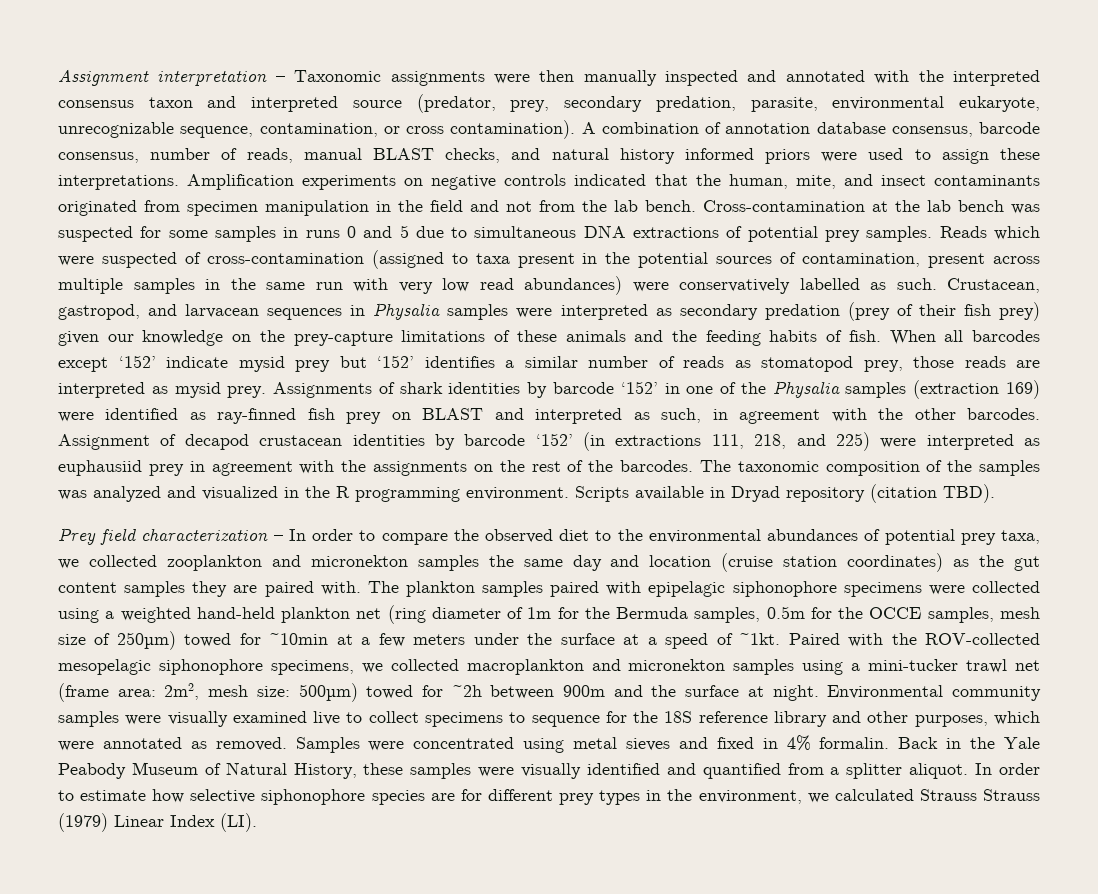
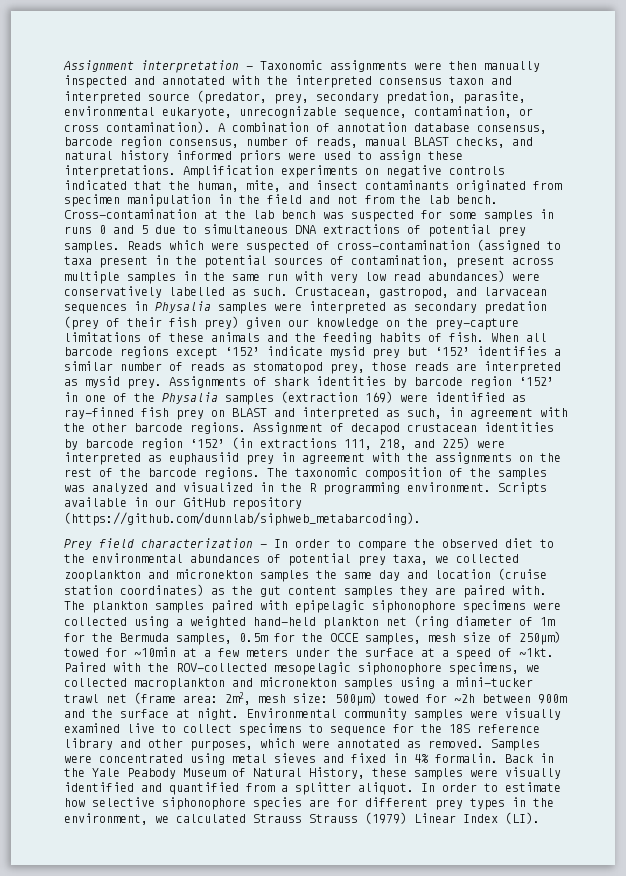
[275,76,285,82] – -> [246,66,253,70] —
(1040, 128) none -> [120,136,162,148] region
[971,330,1040,342] barcodes -> [64,346,169,358] barcode regions
(614, 388) none -> [470,376,512,388] region
[967,408,1041,420] barcodes. -> [134,422,246,434] barcode regions.
(526, 440) none -> [141,438,183,450] region
[620,460,693,472] barcodes. -> [148,467,260,479] barcode regions.
[731,484,995,503] Dryad repository (citation TBD). -> [155,497,302,510] [64,512,421,526] our GitHub repository (https://github.com/dunnlab/siphweb_metabarcoding).
[273,535,283,541] – -> [260,544,267,548] —

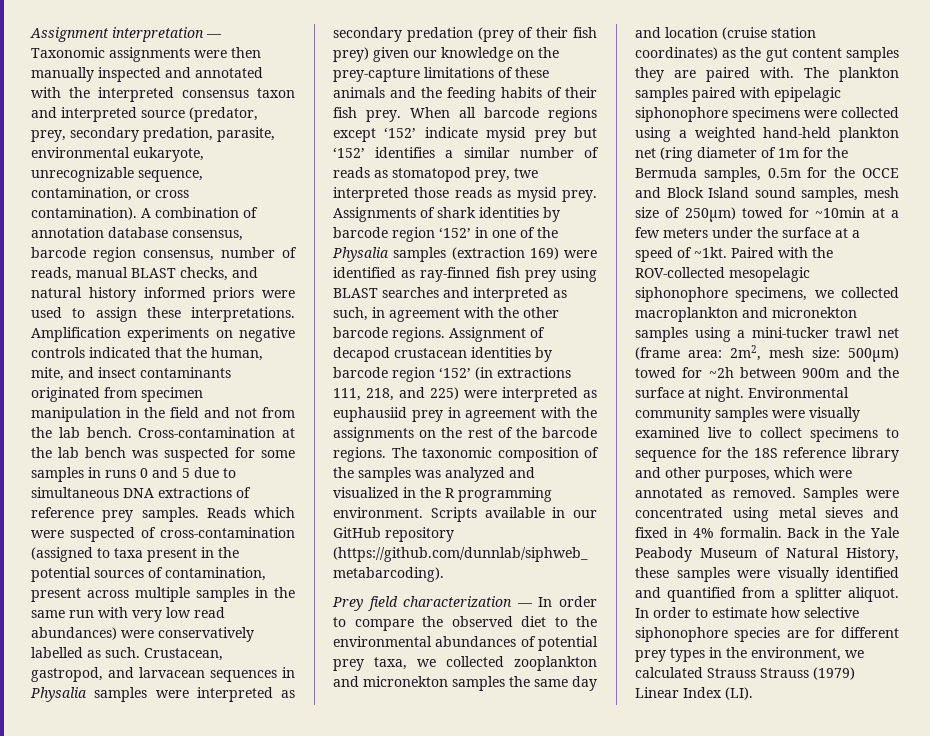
[428,224,491,237] potential -> [31,507,94,518] reference
[449,332,484,342] fish. -> [565,87,597,98] [333,107,401,122] their fish prey.
[372,361,561,374] those reads are interpreted -> [514,168,538,178] [333,187,492,202] twe interpreted those reads
[211,408,267,417] on BLAST -> [561,267,597,282] [333,287,439,298] using BLAST searches
(359, 637) none -> [635,187,796,198] and Block Island sound

